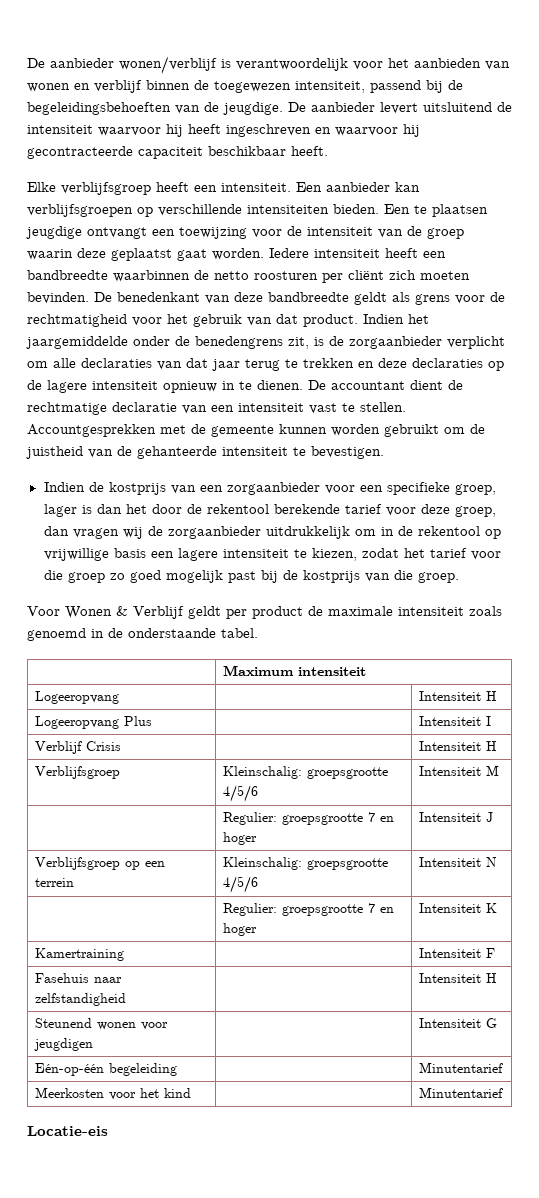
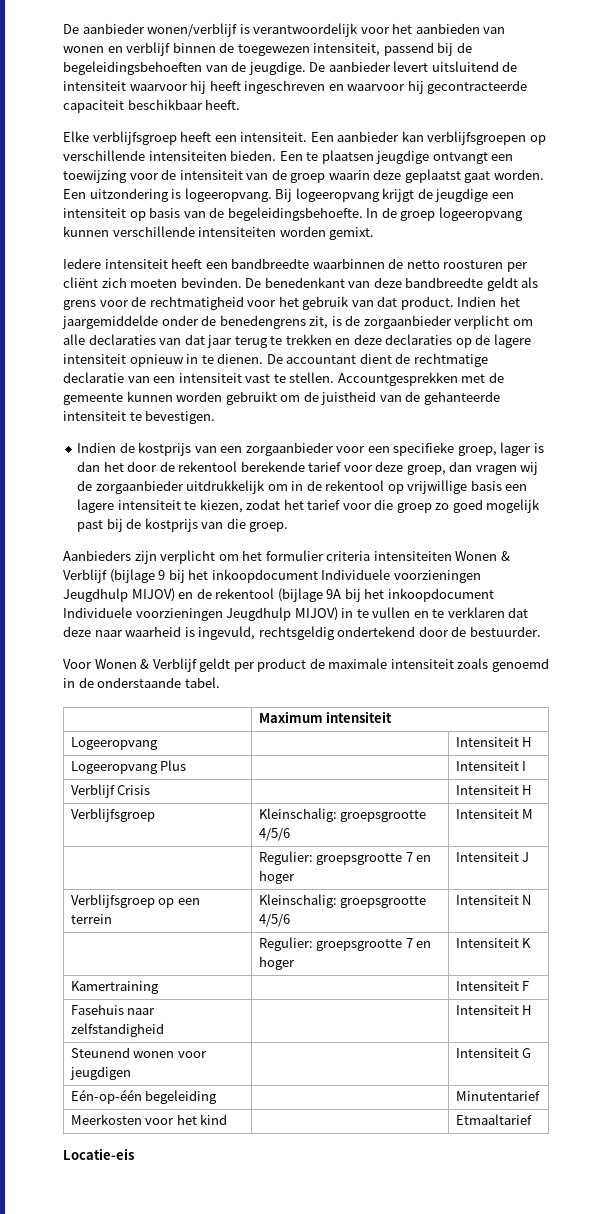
(264, 254) none -> [63,188,514,202] [63,207,523,221] [63,226,375,240] Een uitzondering is logeeropvang. Bij logeeropvang krijgt de jeugdige een intensiteit op basis van de begeleidingsbehoefte. In de groep logeeropvang kunnen verschillende intensiteiten worden gemixt. //
(459, 577) none -> [63,550,510,564] [63,569,481,583] [63,588,494,602] [63,607,529,621] [63,626,541,640] // Aanbieders zijn verplicht om het formulier criteria intensiteiten Wonen & Verblijf (bijlage 9 bij het inkoopdocument Individuele voorzieningen Jeugdhulp MIJOV) en de rekentool (bijlage 9A bij het inkoopdocument Individuele voorzieningen Jeugdhulp MIJOV) in te vullen en te verklaren dat deze naar waarheid is ingevuld, rechtsgeldig ondertekend door de bestuurder.
[418,1087,503,1098] Minutentarief -> [455,1114,532,1125] Etmaaltarief

